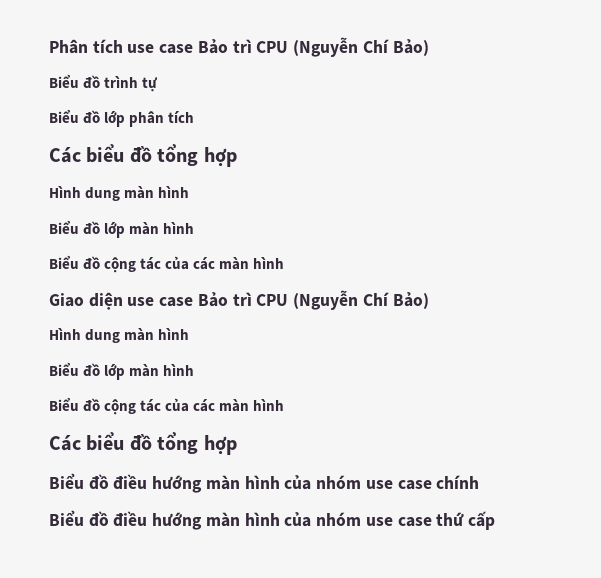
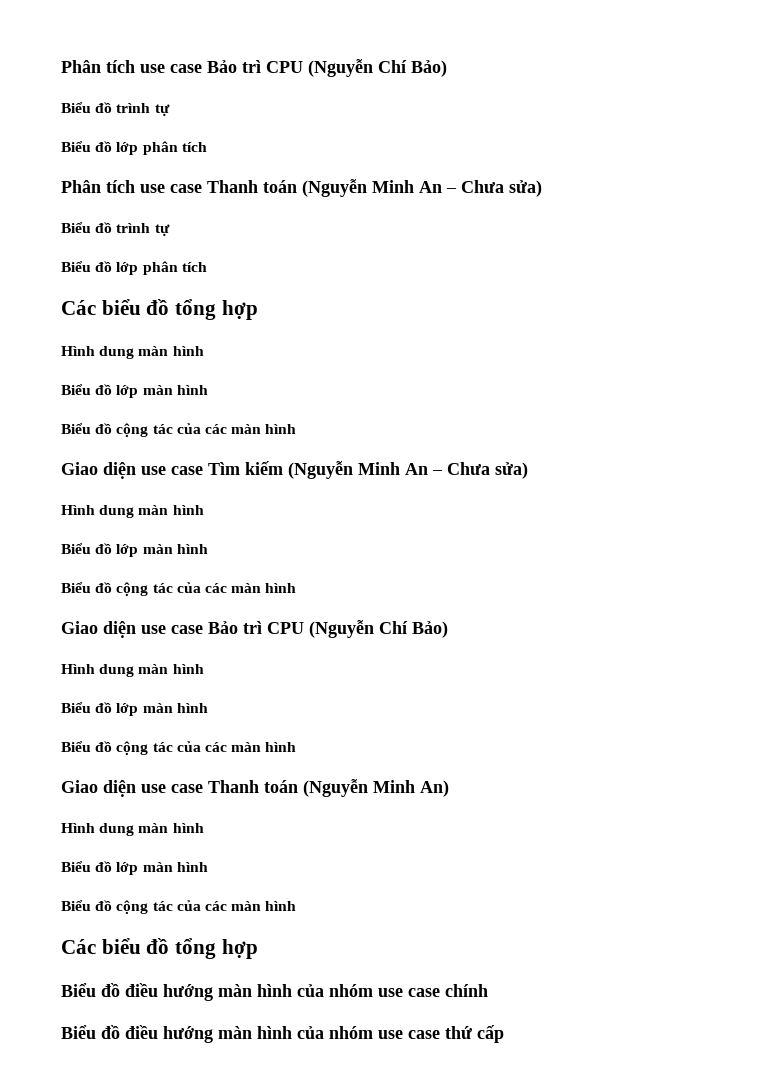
(195, 117) none -> [61,178,542,197] [61,222,170,236] [61,261,207,275] // Phân tích use case Thanh toán (Nguyễn Minh An – Chưa sửa) // Biểu đồ trình tự // Biểu đồ lớp phân tích
(285, 263) none -> [61,460,528,479] [61,505,204,518] [61,543,208,557] [61,582,297,596] // Giao diện use case Tìm kiếm (Nguyễn Minh An – Chưa sửa) // Hình dung màn hình // Biểu đồ lớp màn hình // Biểu đồ cộng tác của các màn hình
(285, 405) none -> [61,778,449,797] [61,823,204,836] [61,861,208,875] [61,900,297,914] // Giao diện use case Thanh toán (Nguyễn Minh An) // Hình dung màn hình // Biểu đồ lớp màn hình // Biểu đồ cộng tác của các màn hình

